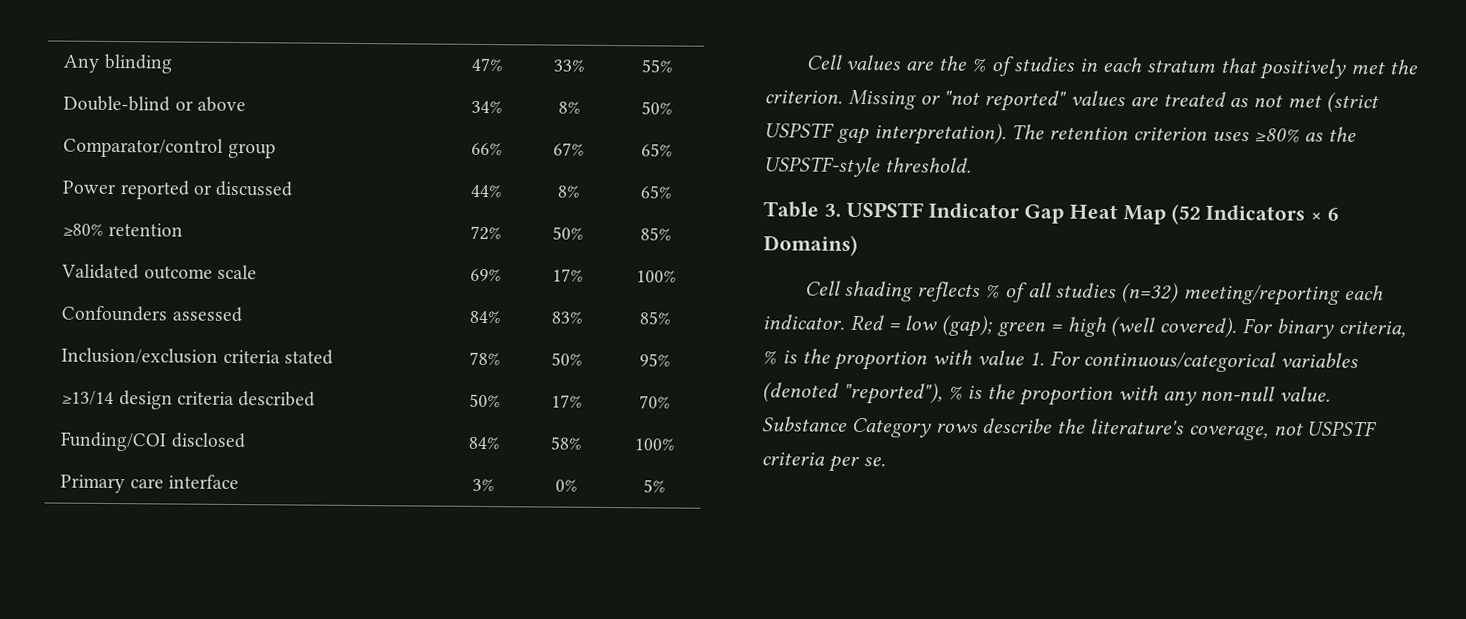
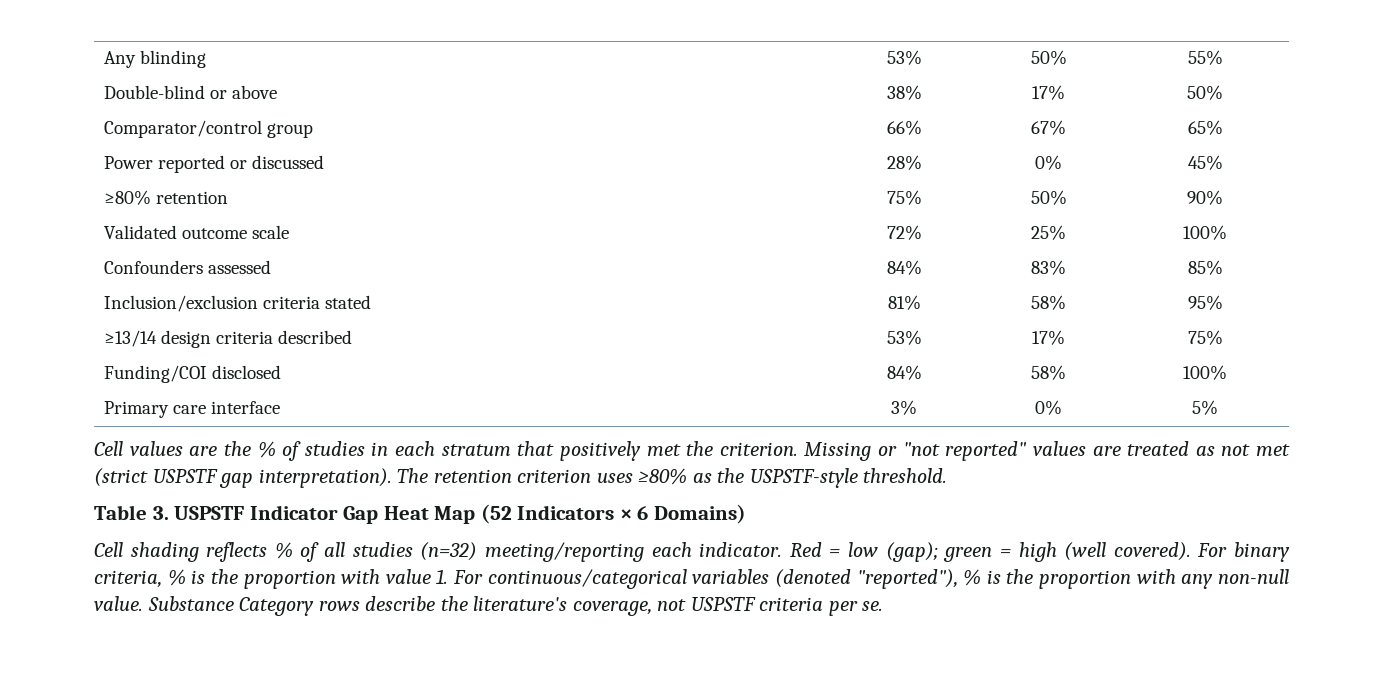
[470,57,503,72] [553,59,584,72] 47% | 33% -> [886,50,922,65] [1030,50,1067,65] 53% | 50%
[470,100,502,114] [557,101,580,114] 34% | 8% -> [886,85,922,100] [1032,85,1065,100] 38% | 17%
[469,184,501,198] [556,185,579,198] [640,185,671,199] 44% | 8% | 65% -> [886,155,922,170] [1035,155,1062,170] [1187,155,1223,170] 28% | 0% | 45%
[469,225,501,241] [552,226,583,240] [640,227,671,241] 72% | 50% | 85% -> [886,190,922,205] [1030,190,1067,205] [1187,190,1223,205] 75% | 50% | 90%
[469,268,501,282] [552,268,583,282] 69% | 17% -> [886,225,922,240] [1031,225,1066,240] 72% | 25%
[468,351,500,366] [551,352,582,366] 78% | 50% -> [887,295,921,310] [1031,295,1066,310] 81% | 58%
[468,393,500,408] [551,394,582,408] [639,395,670,409] 50% | 17% | 70% -> [886,330,922,345] [1032,330,1065,345] [1187,330,1223,345] 53% | 17% | 75%

